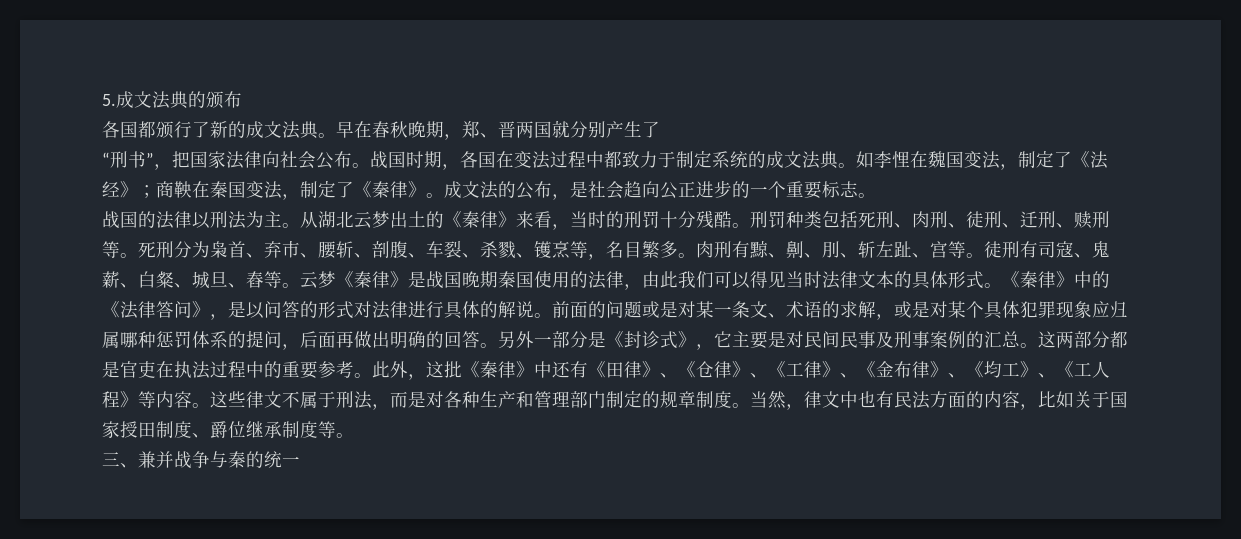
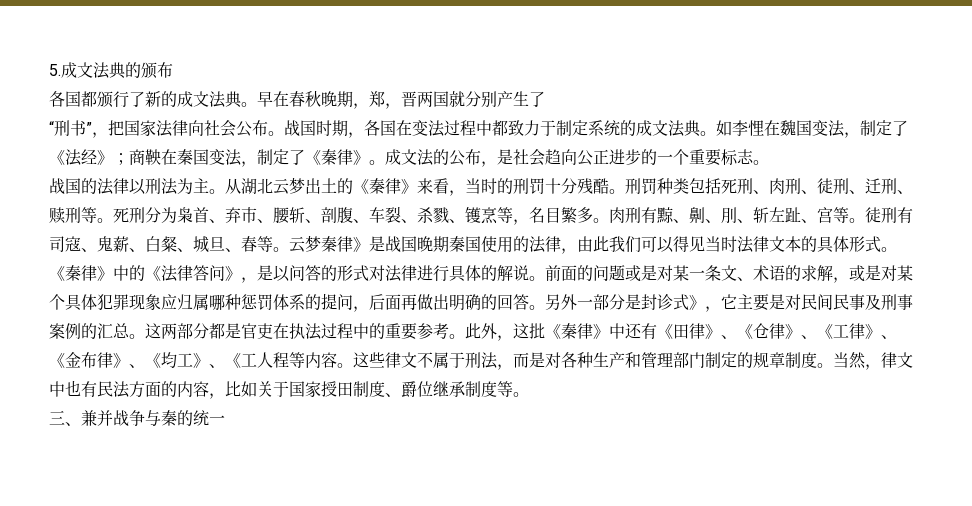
[480,133,498,138] 、 -> [385,103,401,109] ，
[246,271,264,288] 舂 -> [241,236,257,252] 春
[336,271,354,288] 《 -> (321, 243) none
[606,331,624,348] 《 -> (641, 302) none
[120,391,138,408] 》 -> (289, 360) none

